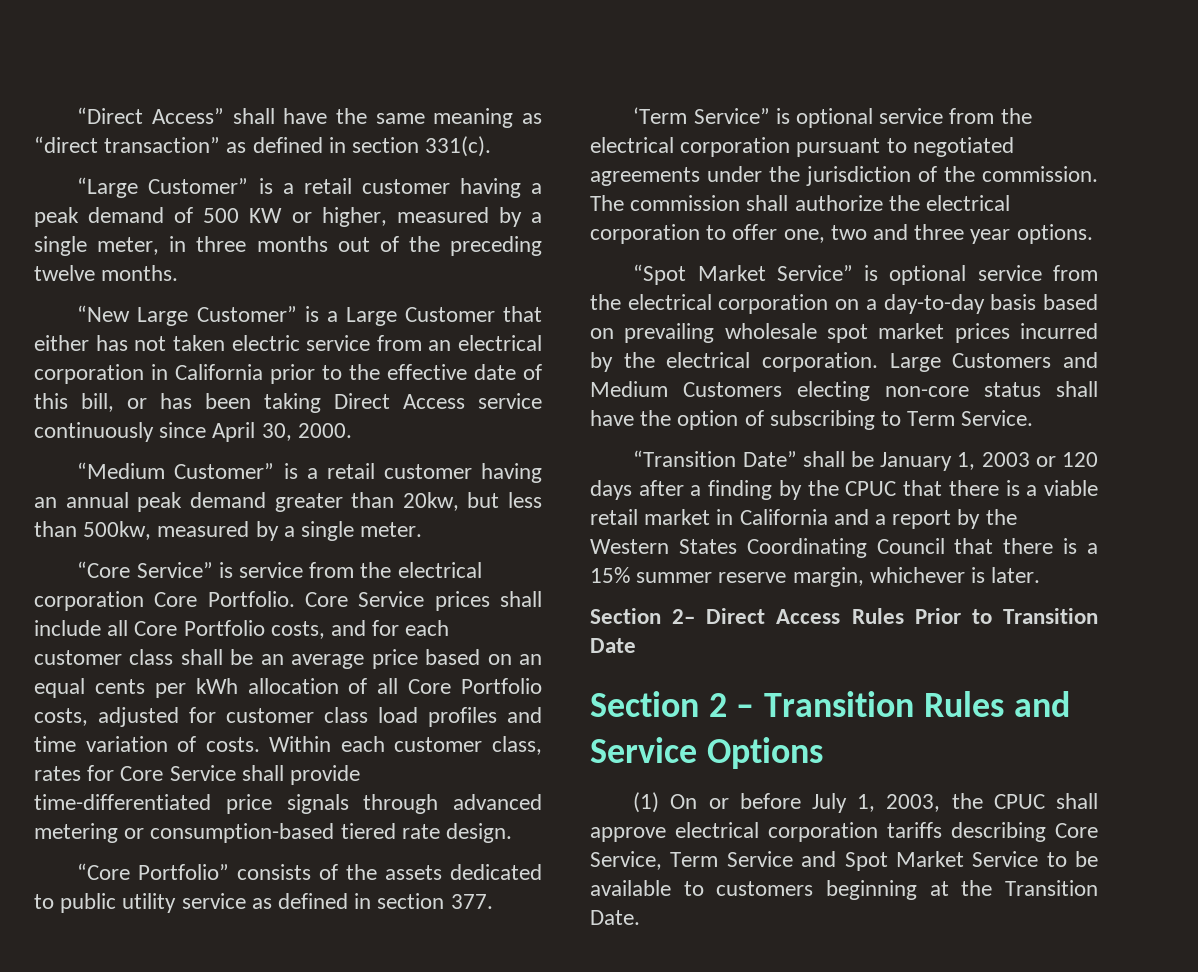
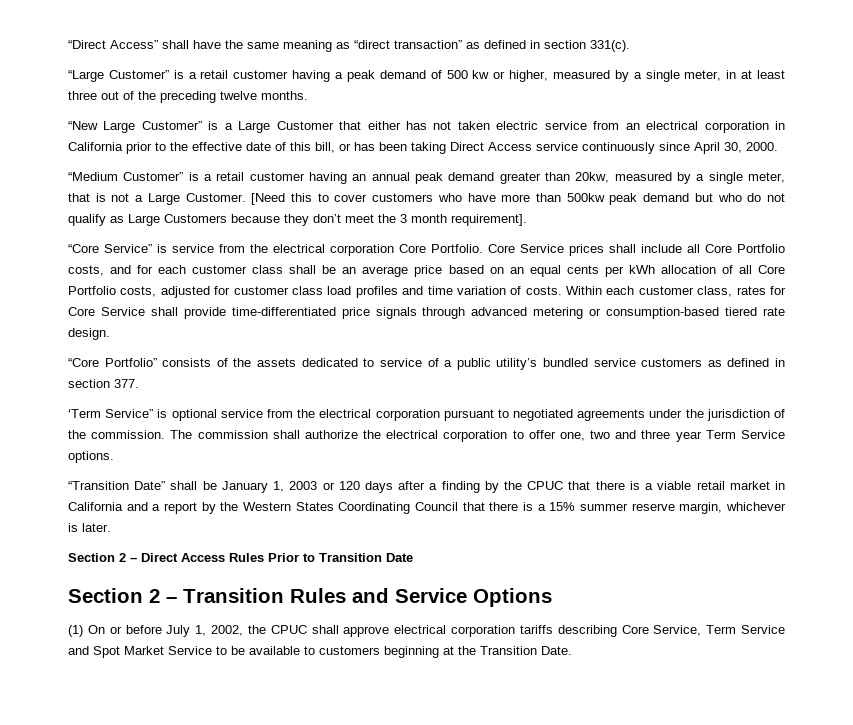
[249,208,283,223] KW -> [472,70,490,79] kw
[196,236,328,252] three months -> [741,70,786,79] [68,91,97,100] at least three
[467,492,542,508] [34,521,423,541] but less than 500kw, measured by a single meter. -> [614,172,786,184] [68,193,785,205] [68,214,527,226] measured by a single meter, that is not a Large Customer. [Need this to cover customers who have more than 500kw peak demand but who do not qualify as Large Customers because they don’t meet the 3 month requirement].
[60,893,246,913] public utility service -> [379,358,703,370] service of a public utility’s bundled service customers
(1011, 236) none -> [705,430,785,439] Term Service
[633,264,1098,285] [590,294,1098,314] [590,323,1098,343] [590,352,1098,372] [590,381,1098,401] [590,410,1034,430] // “Spot Market Service” is optional service from the electrical corporation on a day-to-day basis based on prevailing wholesale spot market prices incurred by the electrical corporation. Large Customers and Medium Customers electing non-core status shall have the option of subscribing to Term Service. -> (114, 457) none
[672,609,696,624] 2– -> [119,553,137,562] 2 –
[886,794,941,812] 2003, -> [211,625,243,636] 2002,

